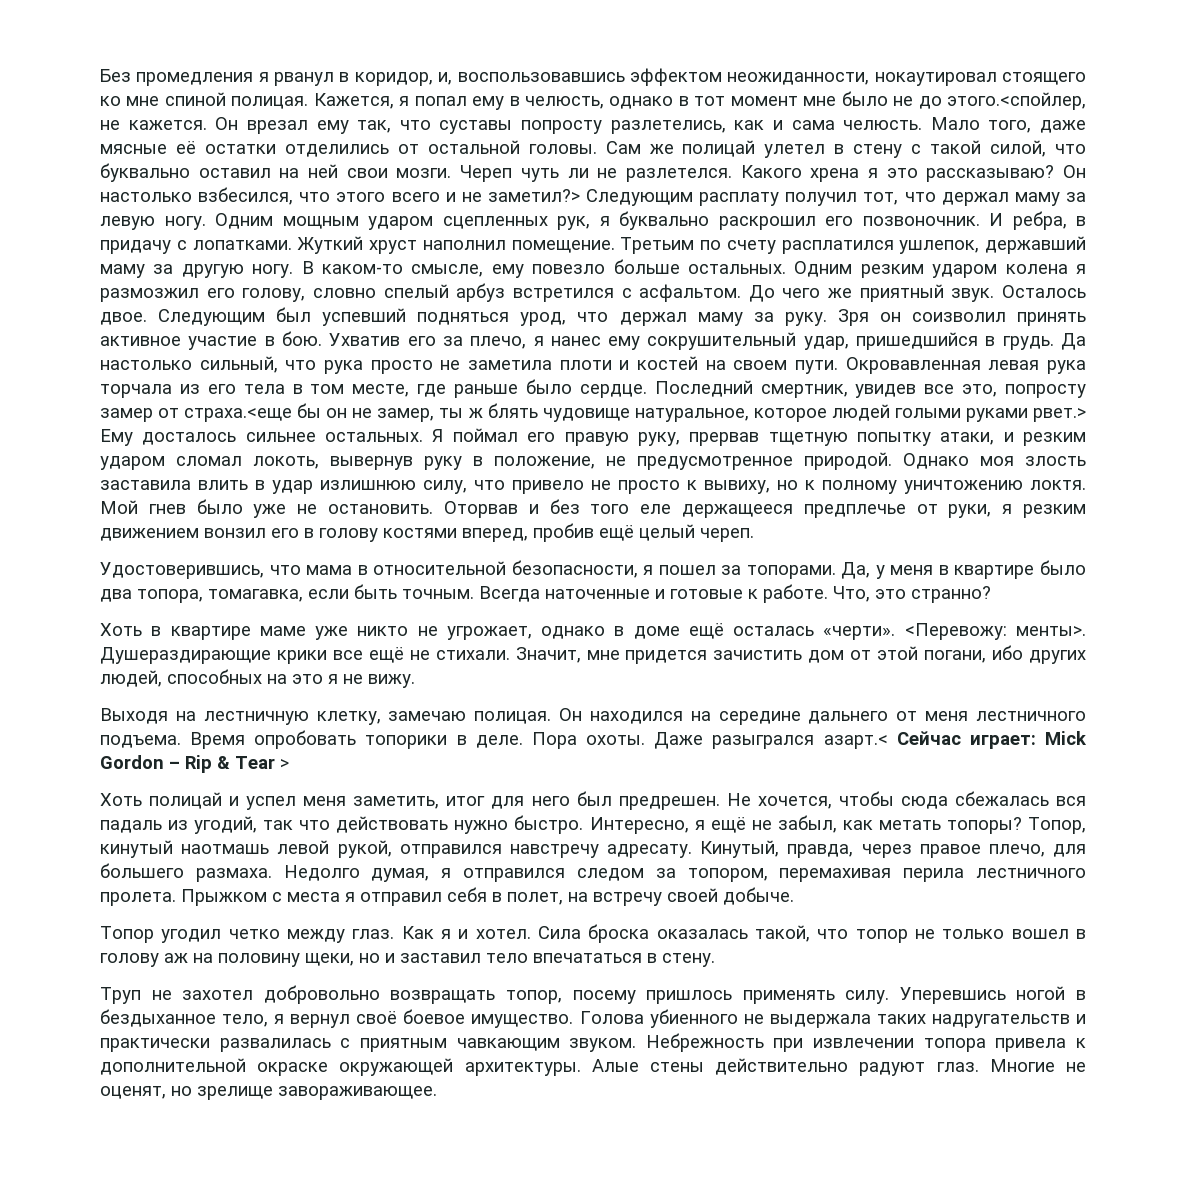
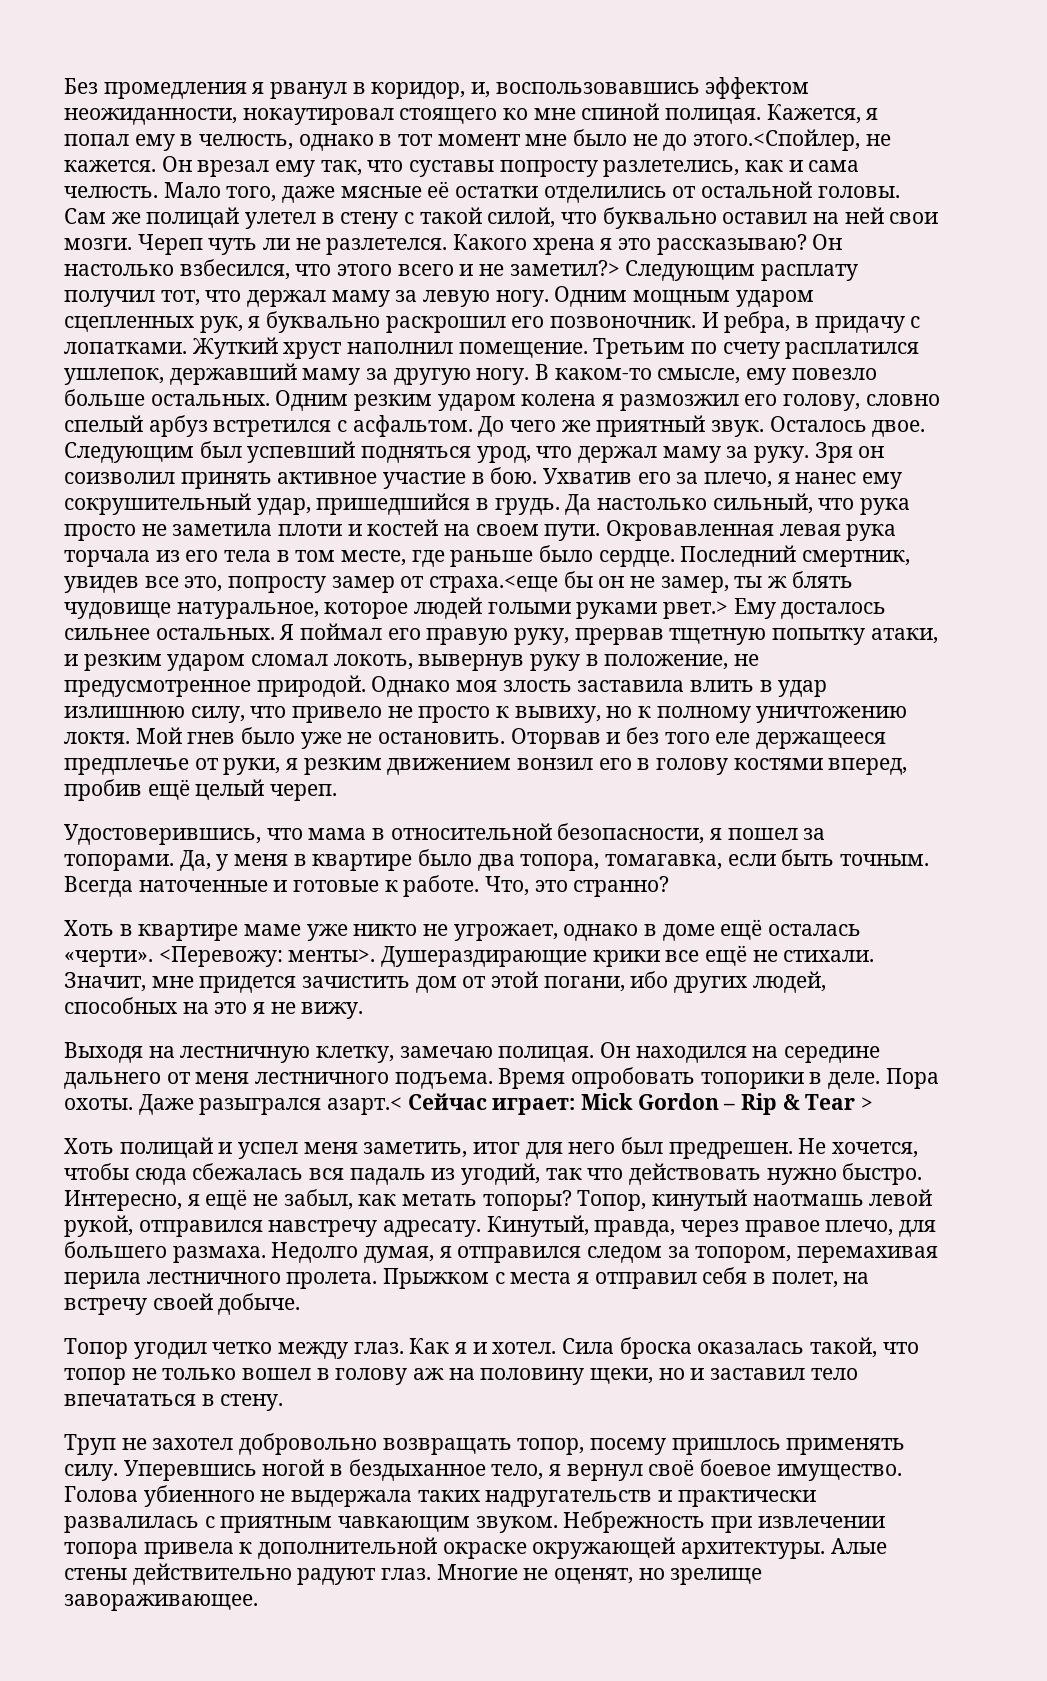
[947,92,1087,110] этого.<спойлер, -> [693,129,861,151] этого.<Спойлер,

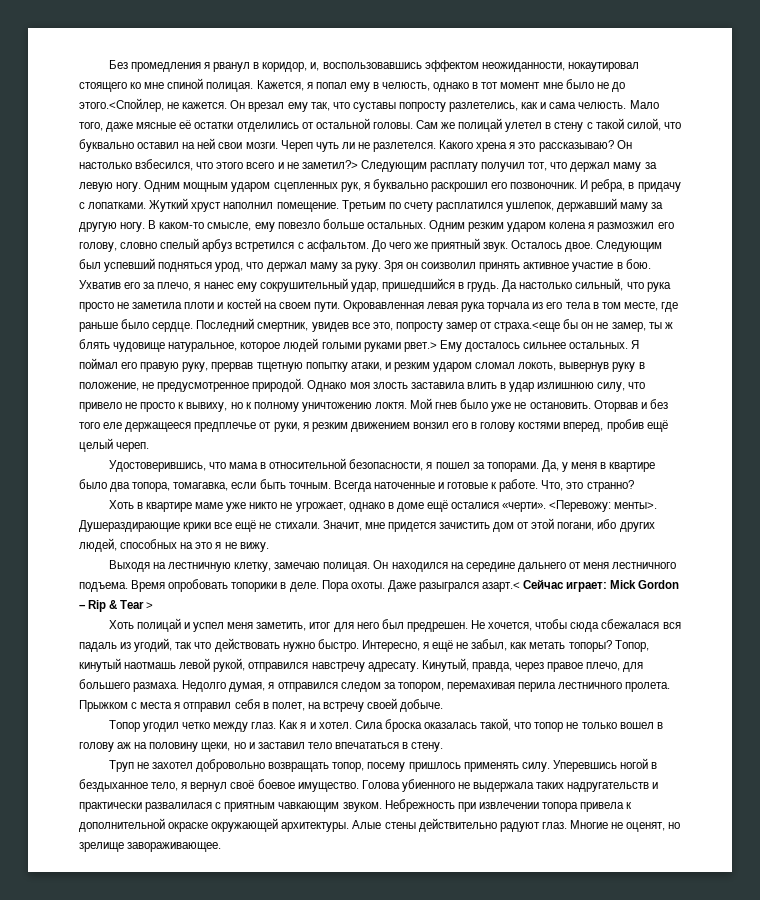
[768,924,862,936] осталась -> [451,502,500,509] осталися
[192,1163,304,1180] сбежалась -> [601,619,660,629] сбежалася
[64,1516,199,1533] развалилась -> [145,802,213,812] развалилася

